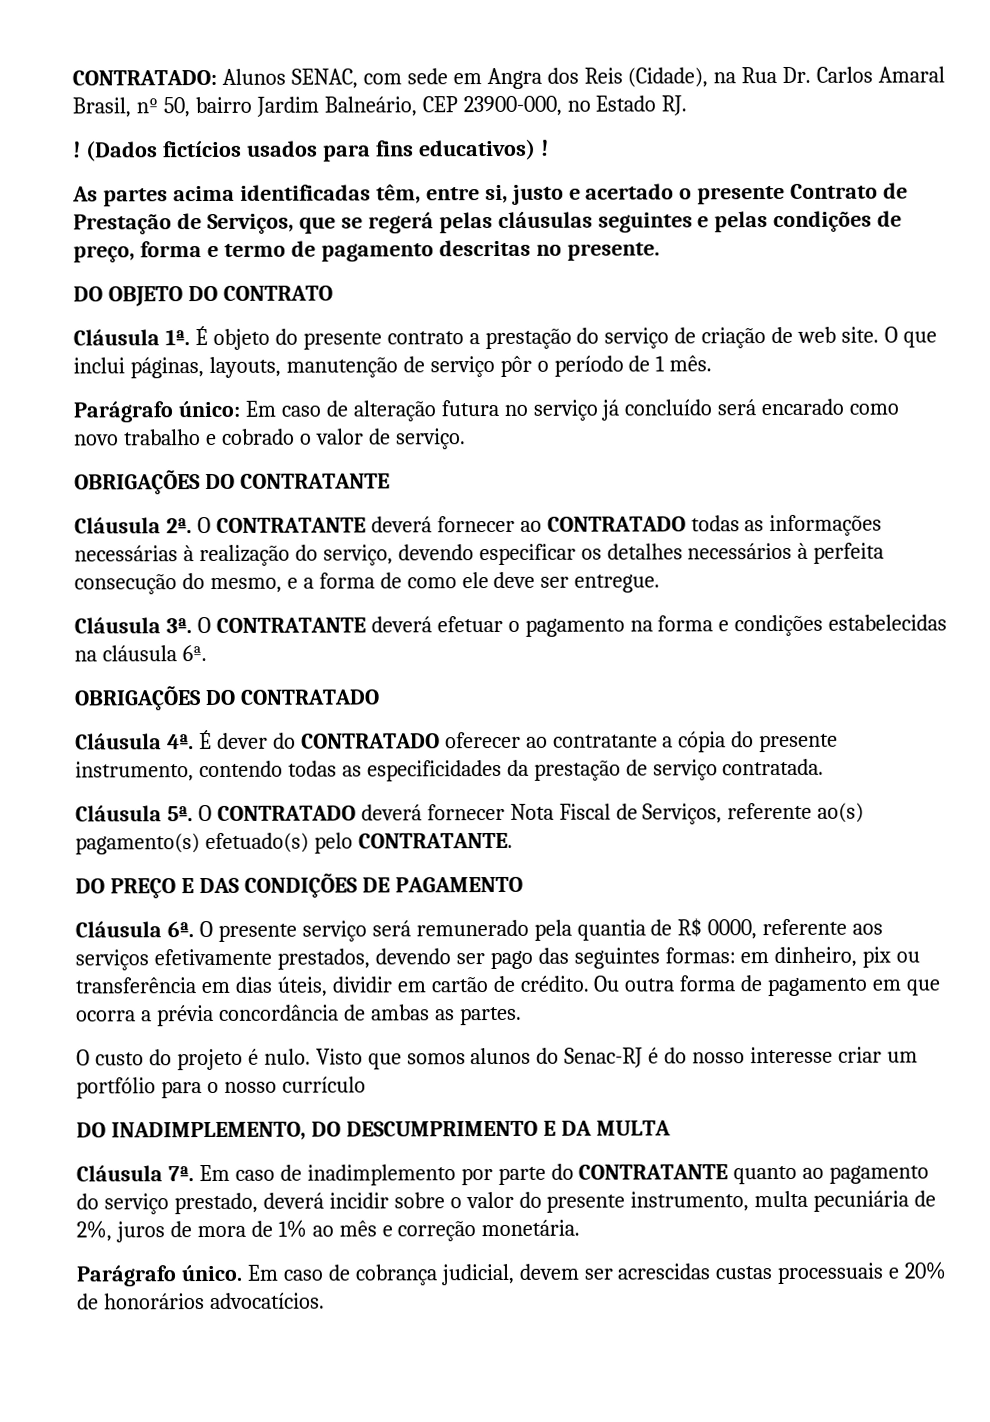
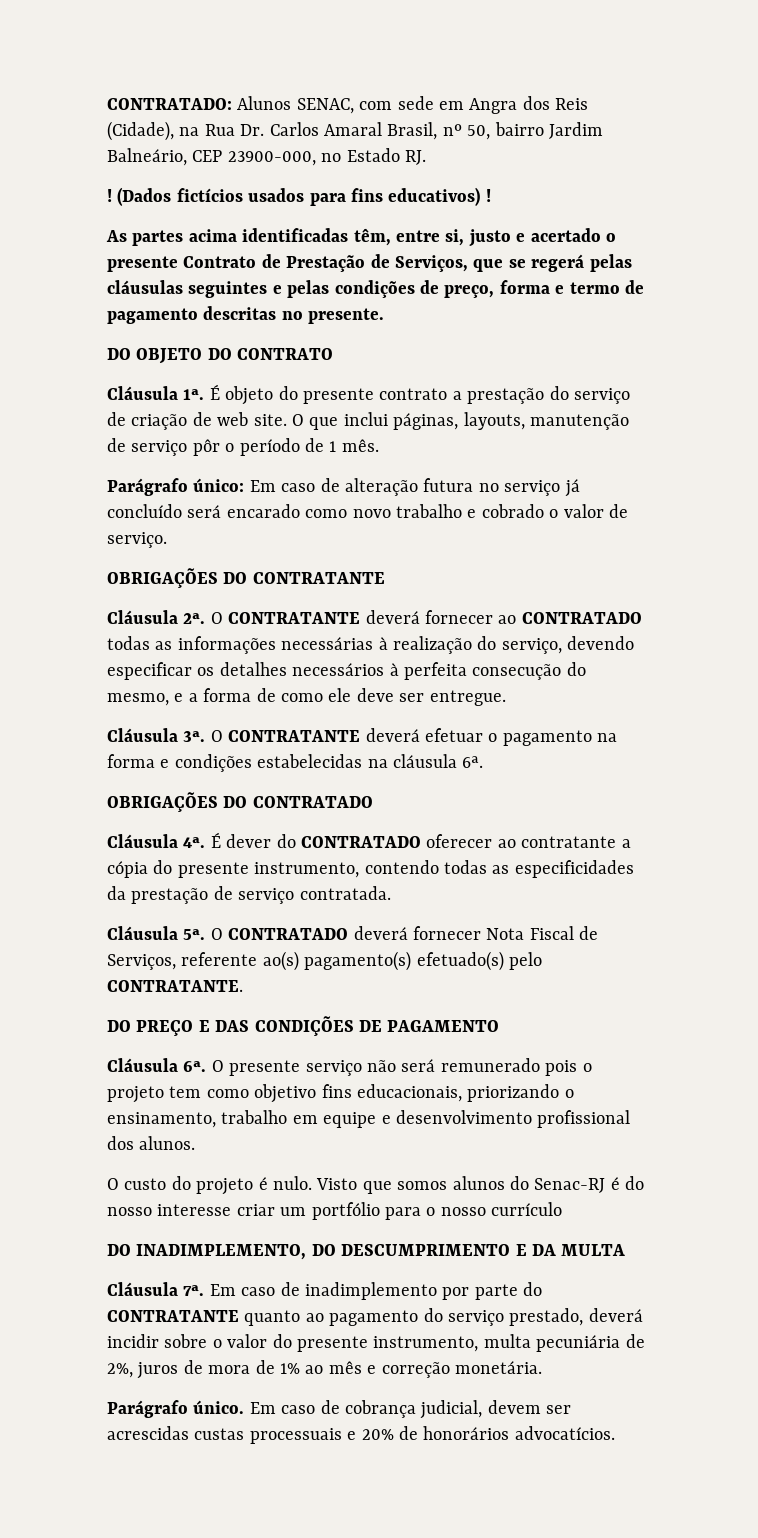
(367, 931) none -> [367,1060,396,1072] não
[533,918,884,941] [75,946,921,971] [75,975,941,997] [76,1004,522,1027] pela quantia de R$ 0000, referente aos serviços efetivamente prestados, devendo ser pago das seguintes formas: em dinheiro, pix ou transferência em dias úteis, dividir em cartão de crédito. Ou outra forma de pagamento em que ocorra a prévia concordância de ambas as partes. -> [545,1060,592,1076] [107,1084,574,1103] [107,1110,631,1128] [107,1136,196,1150] pois o projeto tem como objetivo fins educacionais, priorizando o ensinamento, trabalho em equipe e desenvolvimento profissional dos alunos.

